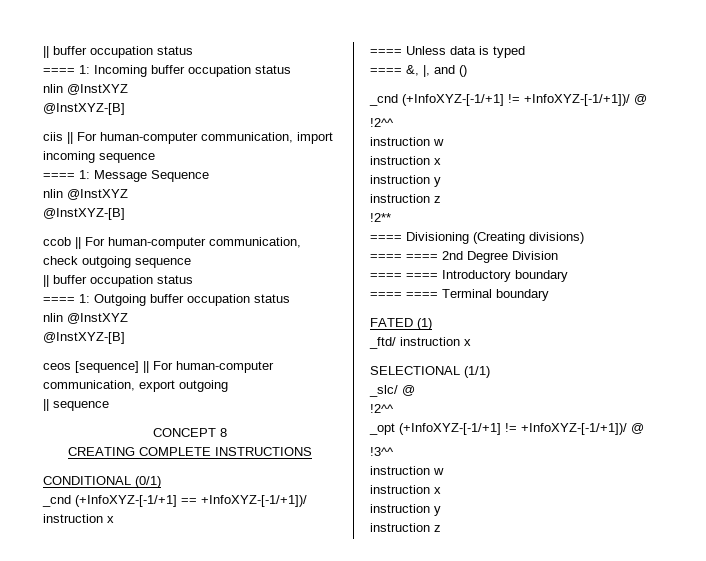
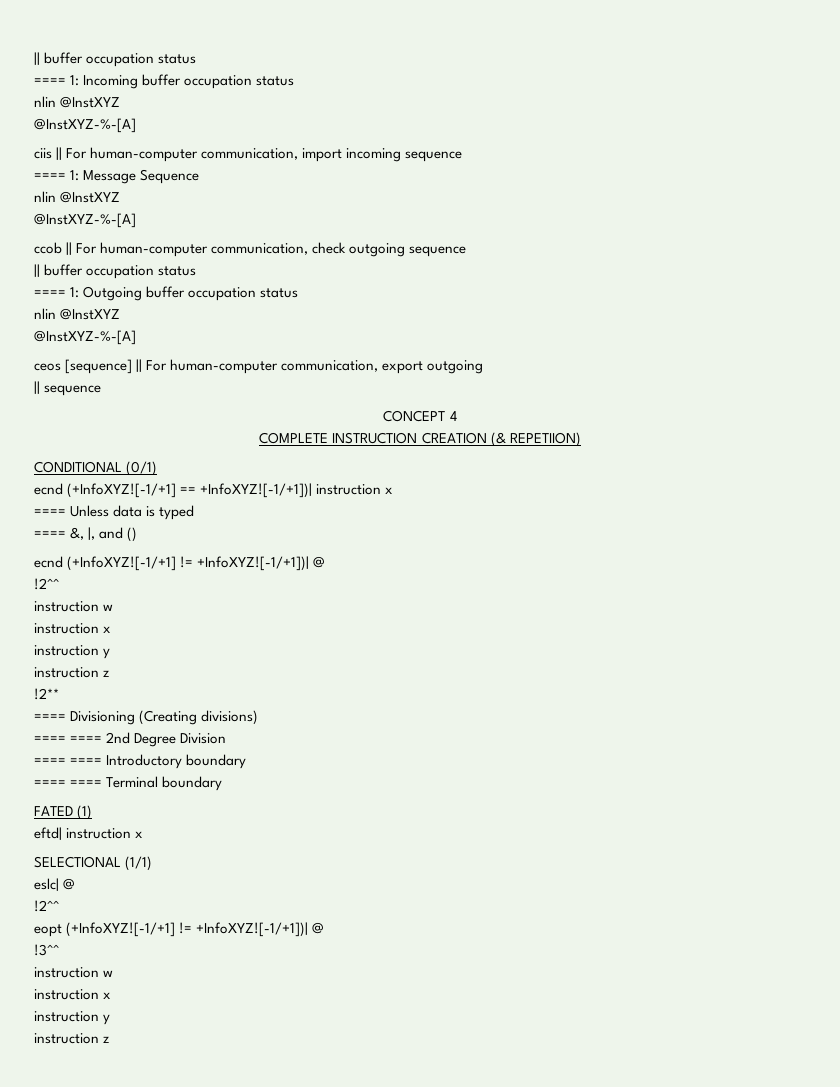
[43,103,125,115] @InstXYZ-[B] -> [34,118,136,133] @InstXYZ-%-[A]
[43,208,125,220] @InstXYZ-[B] -> [34,213,136,228] @InstXYZ-%-[A]
[43,332,125,344] @InstXYZ-[B] -> [34,330,136,345] @InstXYZ-%-[A]
[219,428,227,437] [67,447,312,456] [43,476,161,488] [42,495,307,507] 8 // CREATING COMPLETE INSTRUCTIONS // CONDITIONAL (0/1) // _cnd (+InfoXYZ-[-1/+1] == +InfoXYZ-[-1/+1])/ -> [449,411,457,421] [259,432,581,447] [34,461,158,476] [34,483,313,498] 4 // COMPLETE INSTRUCTION CREATION (& REPETIION) // CONDITIONAL (0/1) // ecnd (+InfoXYZ![-1/+1] == +InfoXYZ![-1/+1])|
[369,94,630,106] _cnd (+InfoXYZ-[-1/+1] != +InfoXYZ-[-1/+1])/ -> [34,556,310,571] ecnd (+InfoXYZ![-1/+1] != +InfoXYZ![-1/+1])|
[369,337,396,349] _ftd/ -> [34,827,62,840] eftd|
[369,385,415,397] [370,404,394,413] [369,423,627,435] _slc/ @ // !2^^ // _opt (+InfoXYZ-[-1/+1] != +InfoXYZ-[-1/+1])/ -> [34,878,76,891] [34,900,59,912] [34,922,309,937] eslc| @ // !2^^ // eopt (+InfoXYZ![-1/+1] != +InfoXYZ![-1/+1])|

